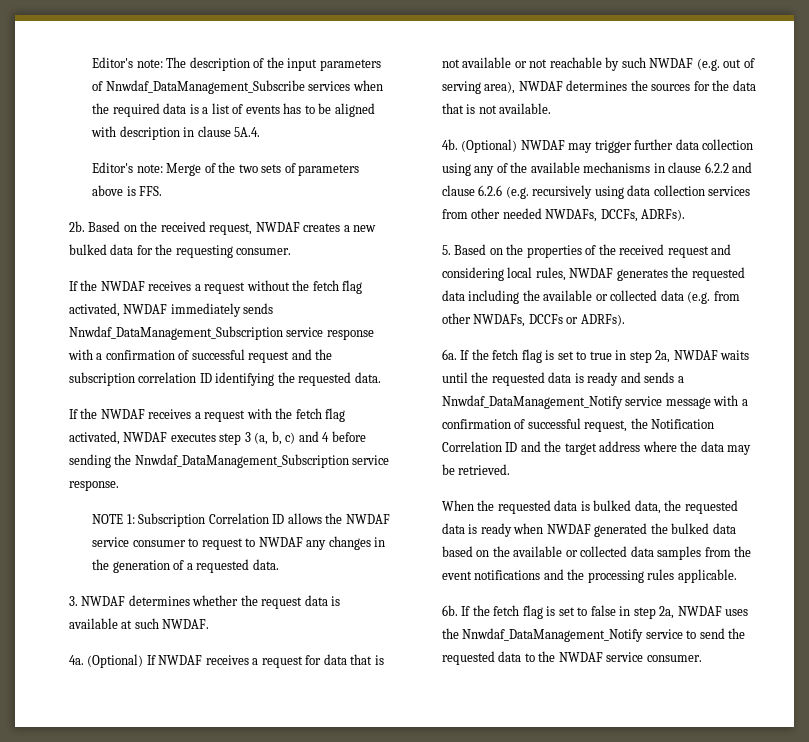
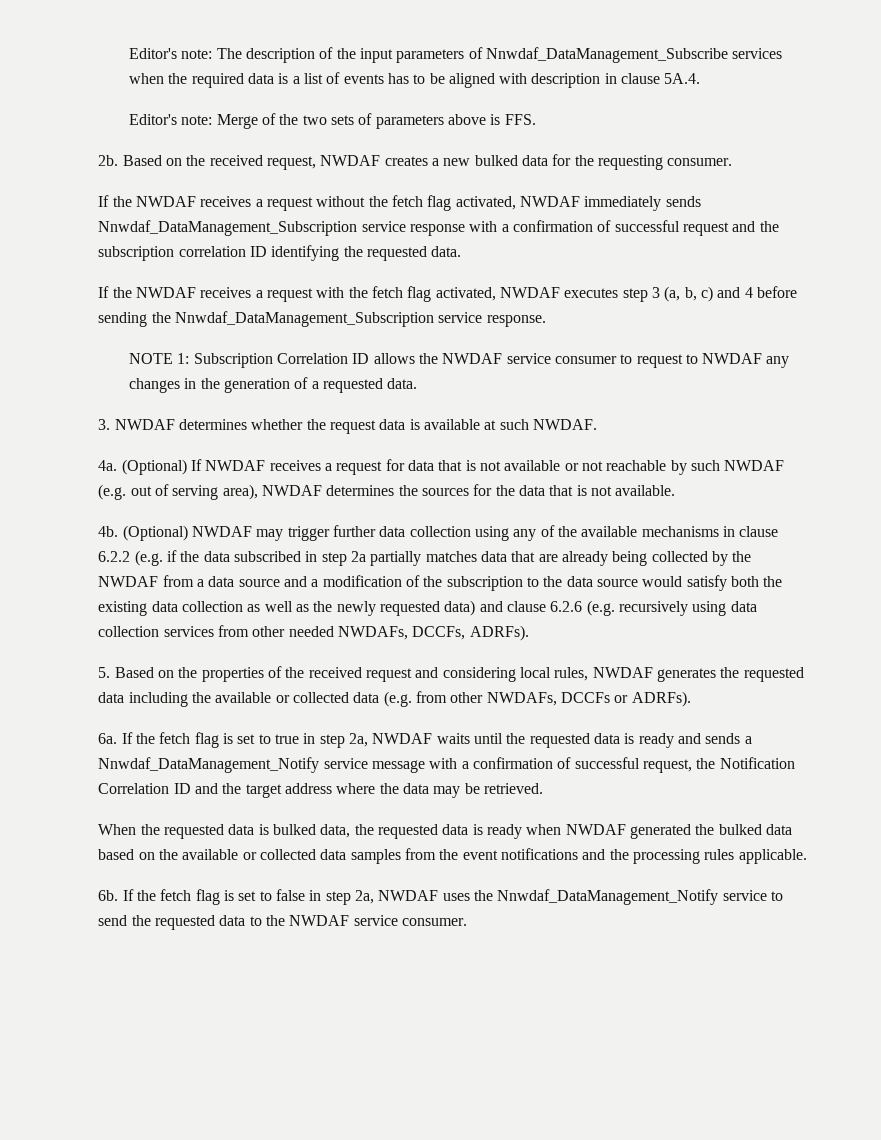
(729, 167) none -> [134,550,752,566] [98,575,783,591] [98,600,476,616] (e.g. if the data subscribed in step 2a partially matches data that are already being collected by the NWDAF from a data source and a modification of the subscription to the data source would satisfy both the existing data collection as well as the newly requested data)

